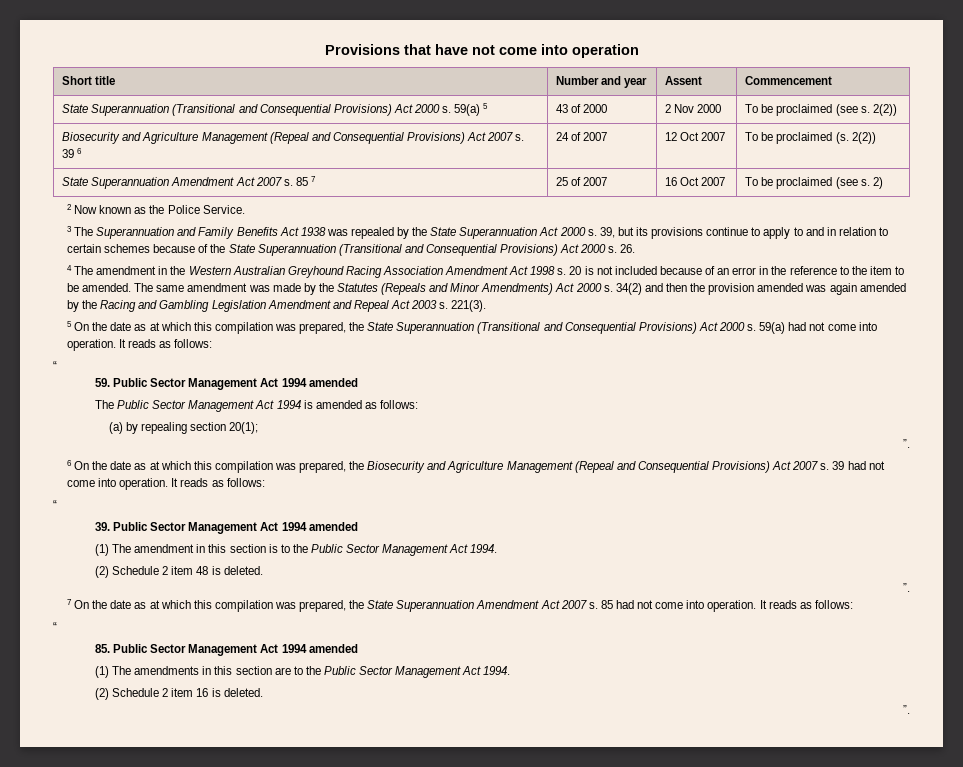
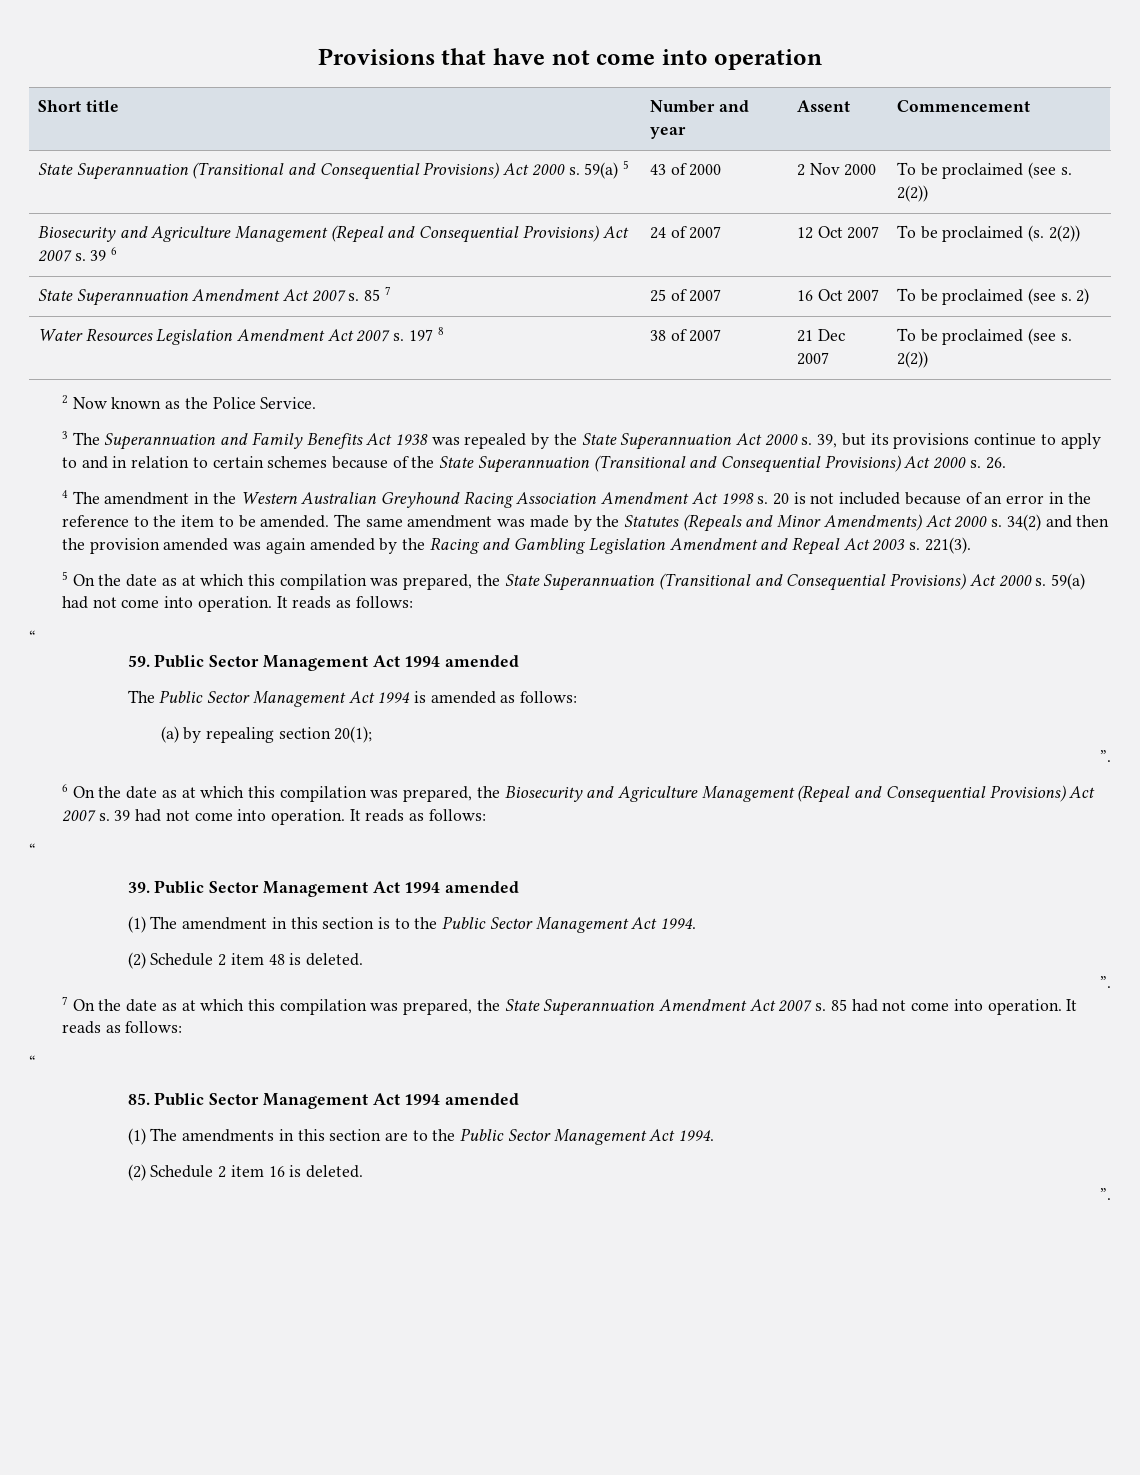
(883, 183) none -> [37,327,444,345] [649,329,722,342] [796,329,845,342] [796,352,829,365] [896,328,1072,345] [896,351,928,368] // Water Resources Legislation Amendment Act 2007 s. 197 8 | 38 of 2007 | 21 Dec 2007 | To be proclaimed (see s. 2(2))

